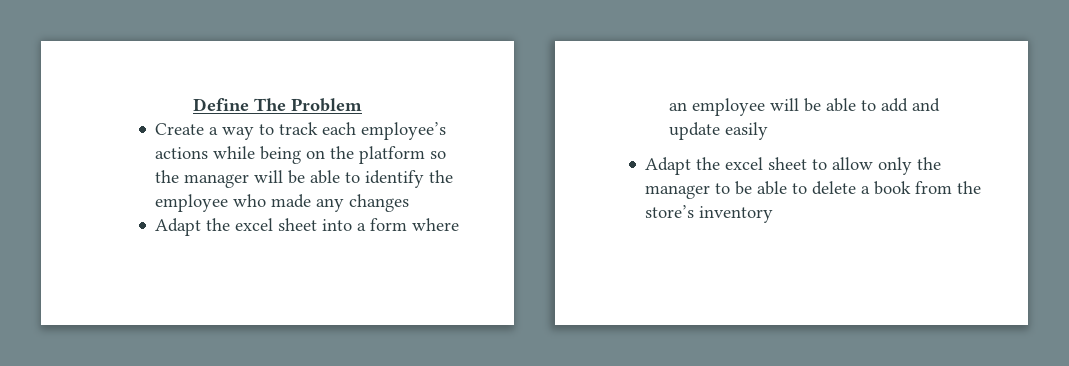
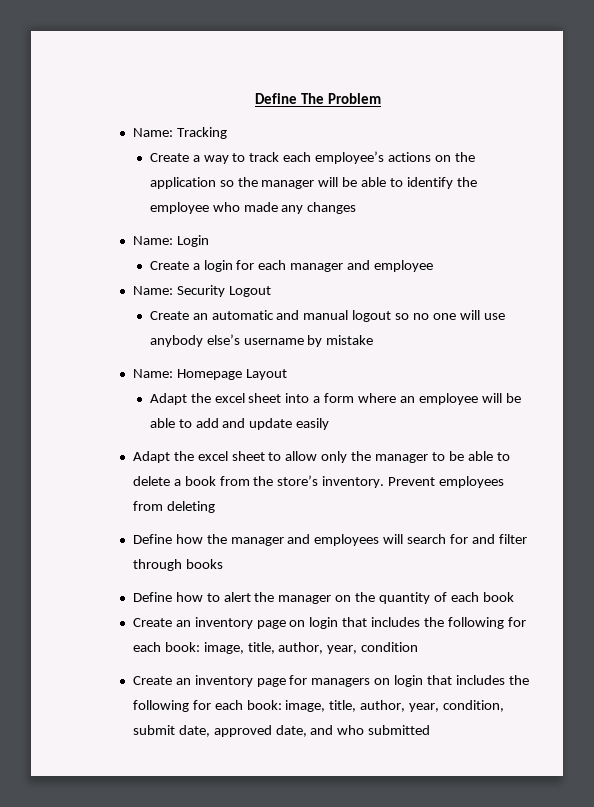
(362, 105) none -> [132,127,227,139] // Name: Tracking
[213,146,426,164] while being on the platform -> [434,152,475,162] [149,177,216,189] on the application
(410, 203) none -> [132,235,209,247] [149,260,434,272] [132,285,271,297] [149,310,505,322] [149,334,374,347] [132,369,287,380] // Name: Login // Create a login for each manager and employee // Name: Security Logout // Create an automatic and manual logout so no one will use anybody else’s username by mistake // Name: Homepage Layout
[699,206,774,223] inventory -> [322,476,505,488] [132,501,215,513] [132,534,527,546] [132,559,223,571] [132,592,514,604] [132,617,526,629] [132,642,419,654] [132,675,529,687] [132,700,505,712] [132,725,431,737] inventory. Prevent employees from deleting // Define how the manager and employees will search for and filter through books // Define how to alert the manager on the quantity of each book // Create an inventory page on login that includes the following for each book: image, title, author, year, condition // Create an inventory page for managers on login that includes the following for each book: image, title, author, year, condition, submit date, approved date, and who submitted

